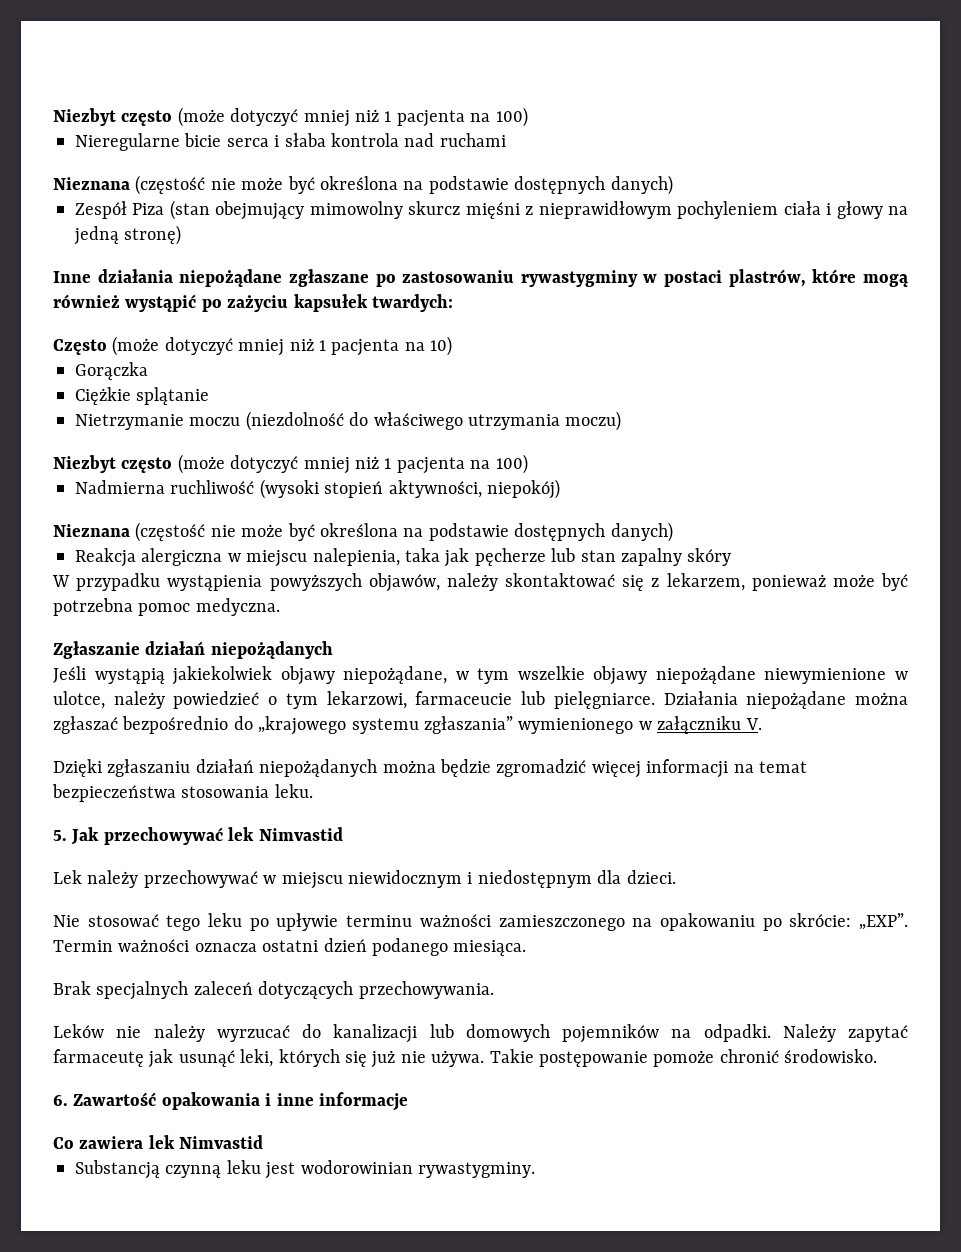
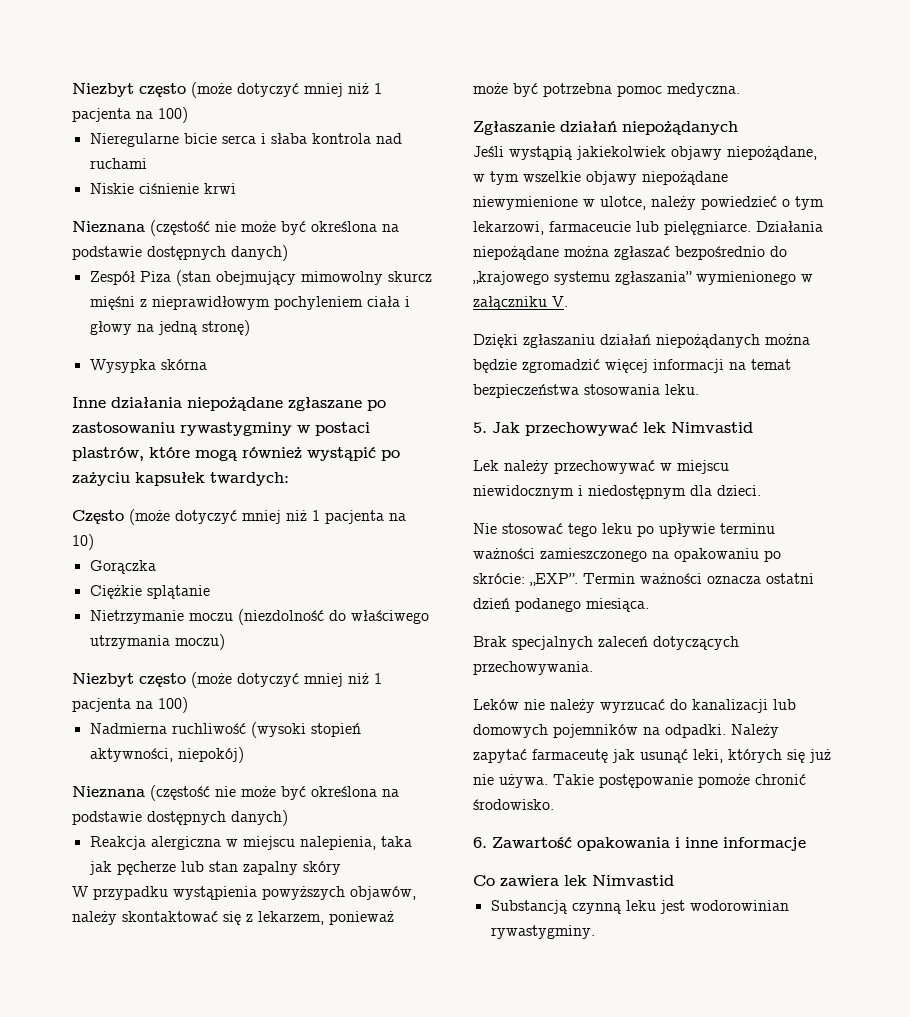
(506, 140) none -> [89,183,236,194] // Niskie ciśnienie krwi
(182, 235) none -> [89,359,207,373] // Wysypka skórna

